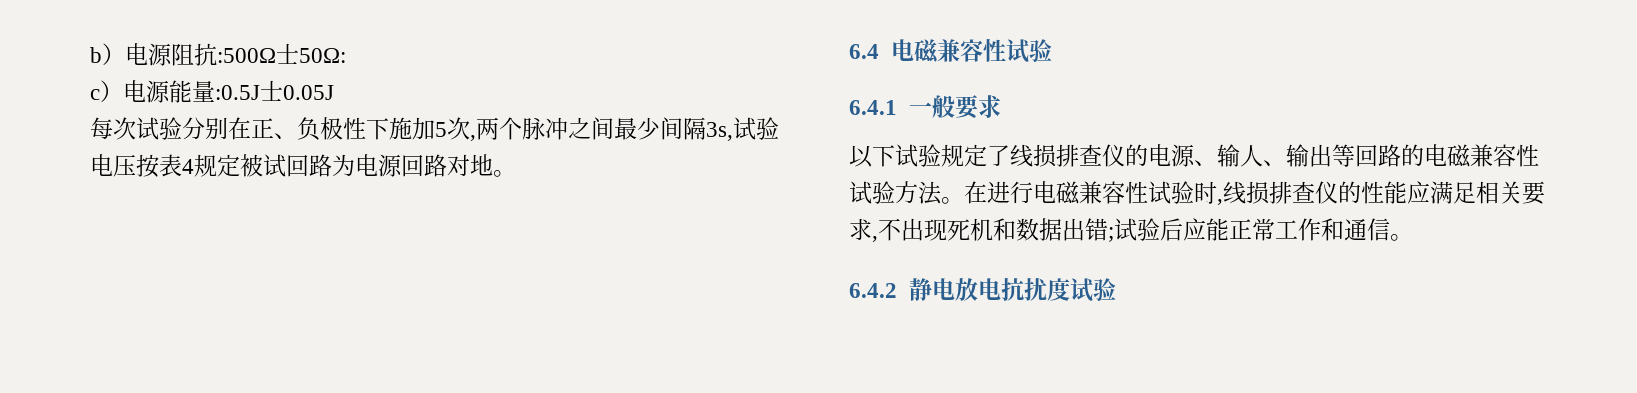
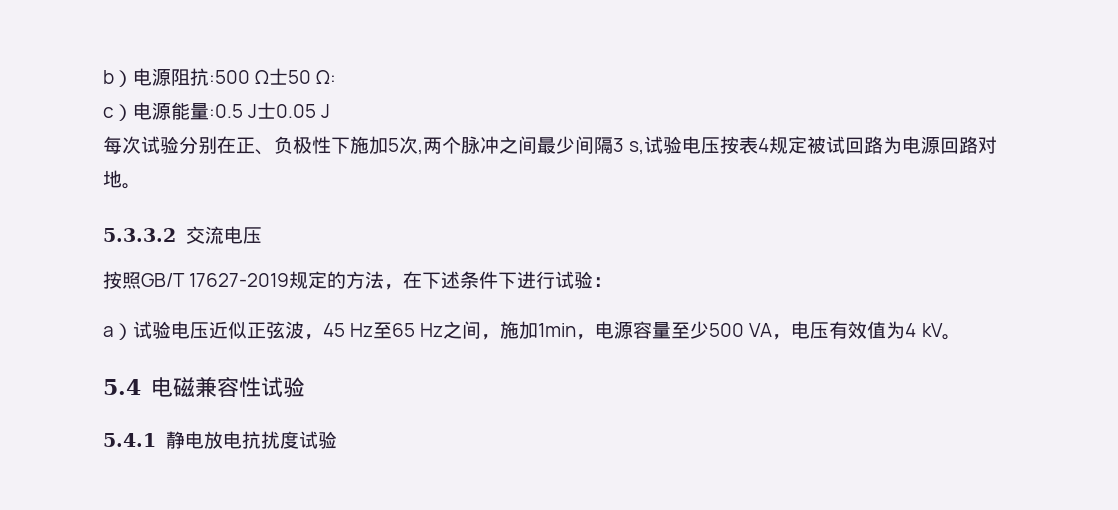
[217,43,346,64] :500Ω士50Ω: -> [209,68,337,85] :500 Ω士50 Ω:
[215,80,334,101] :0.5J士0.05J -> [209,102,331,119] :0.5 J士0.05 J
[706,122,733,141] 3s, -> [613,138,645,155] 3 s,
[849,39,1052,64] [849,95,1001,119] [849,144,1539,168] [849,181,1545,205] [849,218,1413,242] [849,283,897,298] 6.4电磁兼容性试验 // 6.4.1一般要求 // 以下试验规定了线损排查仪的电源、输人、输出等回路的电磁兼容性试验方法。在进行电磁兼容性试验时,线损排查仪的性能应满足相关要求,不出现死机和数据出错;试验后应能正常工作和通信。 // 6.4.2 -> [103,226,262,244] [103,271,613,290] [103,321,961,340] [103,377,305,398] [103,433,156,447] 5.3.3.2交流电压 // 按照GB/T 17627-2019规定的方法，在下述条件下进行试验： // a）试验电压近似正弦波，45 Hz至65 Hz之间，施加1min，电源容量至少500 VA，电压有效值为4 kV。 // 5.4电磁兼容性试验 // 5.4.1

